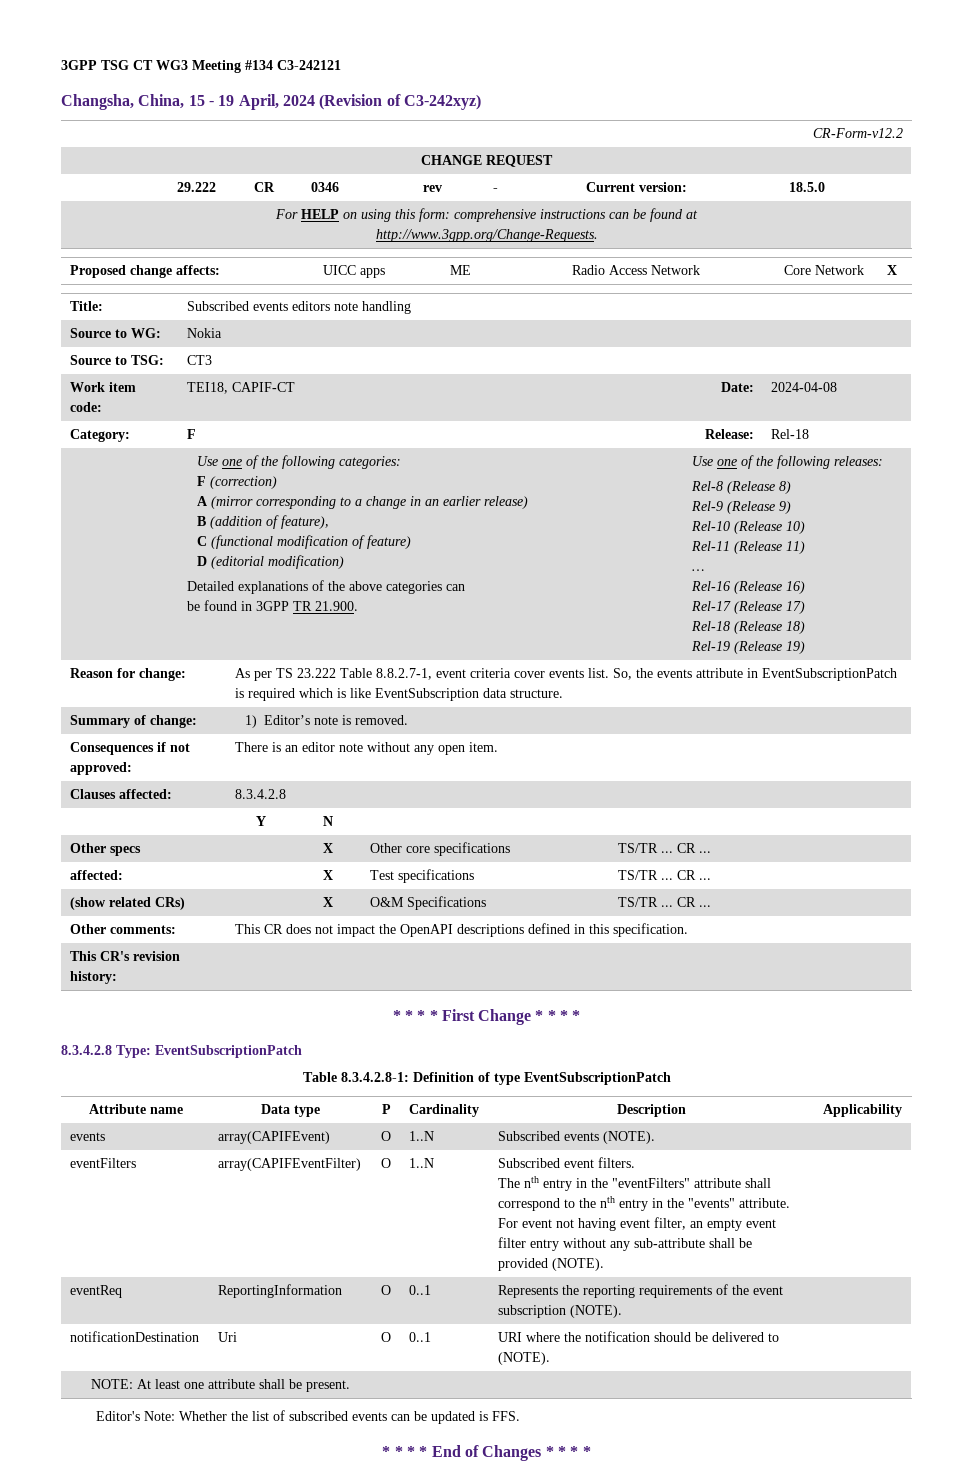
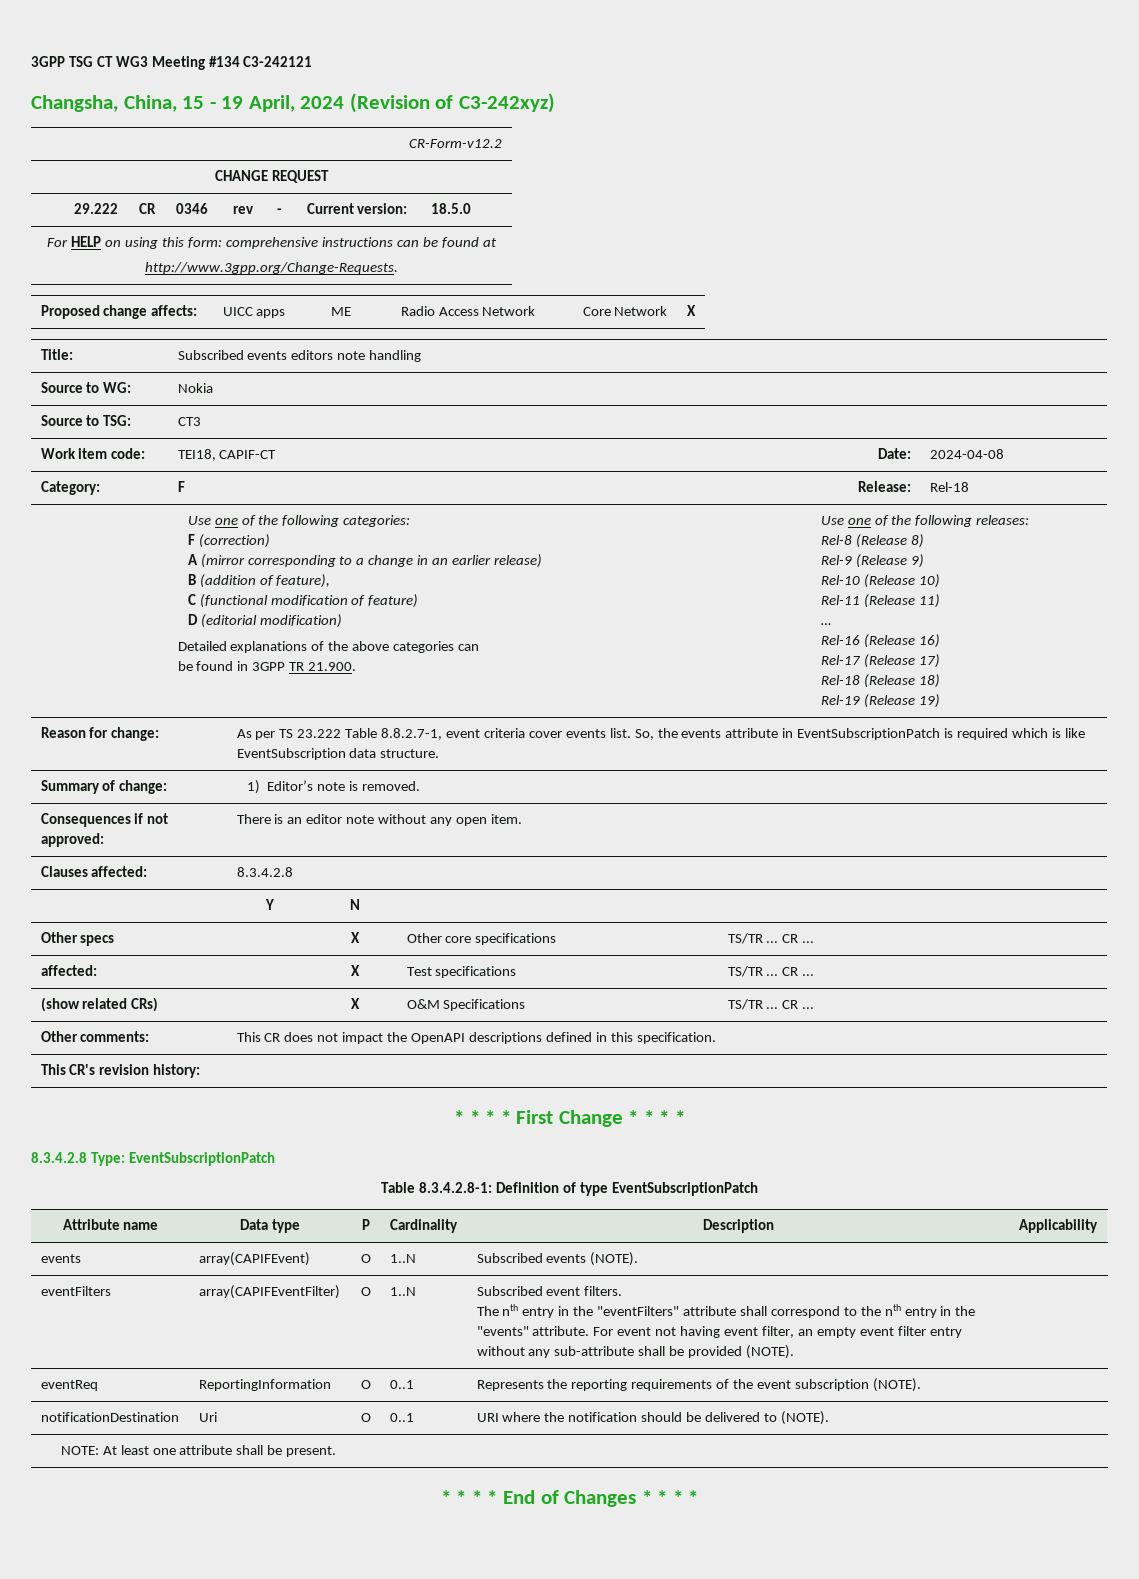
[95,1410,520,1424] // Editor's Note: Whether the list of subscribed events can be updated is FFS. -> (337, 1451) none

